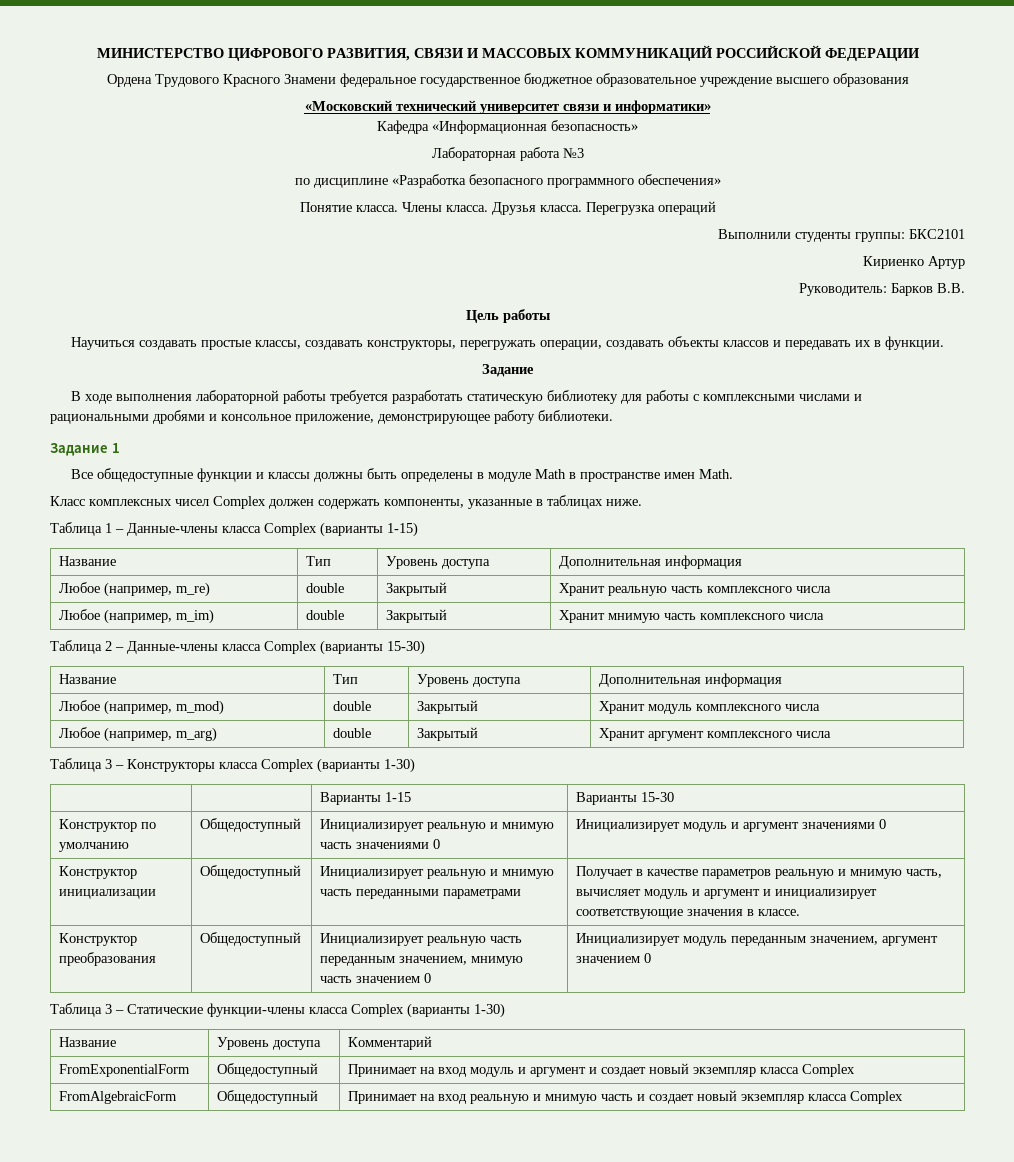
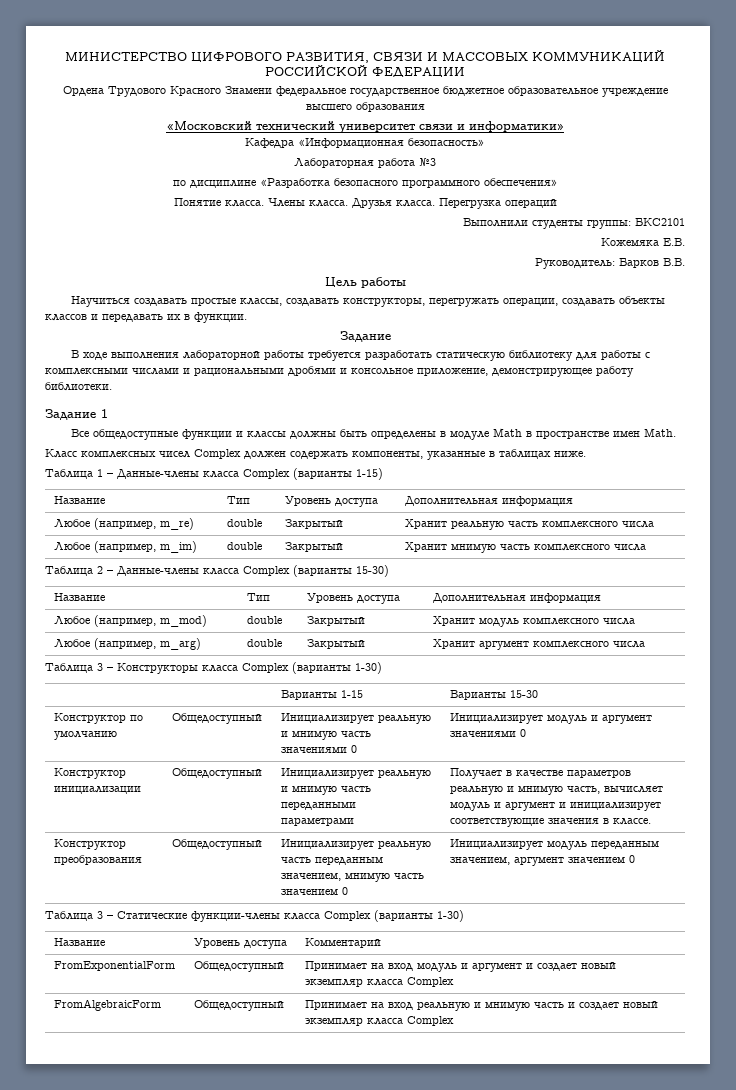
[863,256,965,269] Кириенко Артур -> [601,238,685,247] Кожемяка Е.В.

